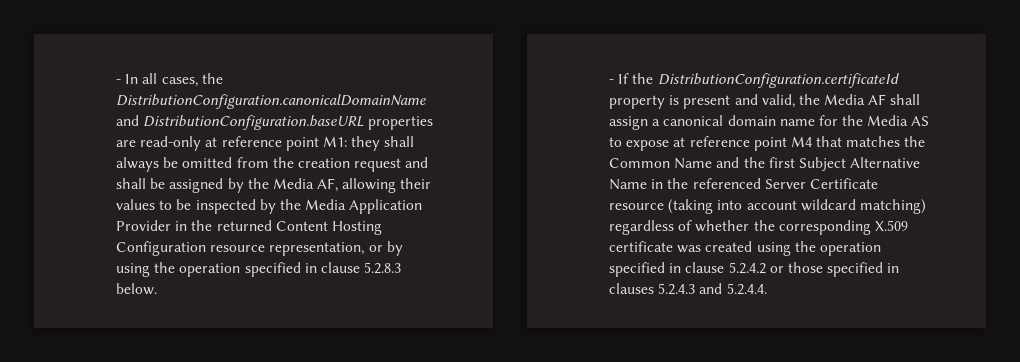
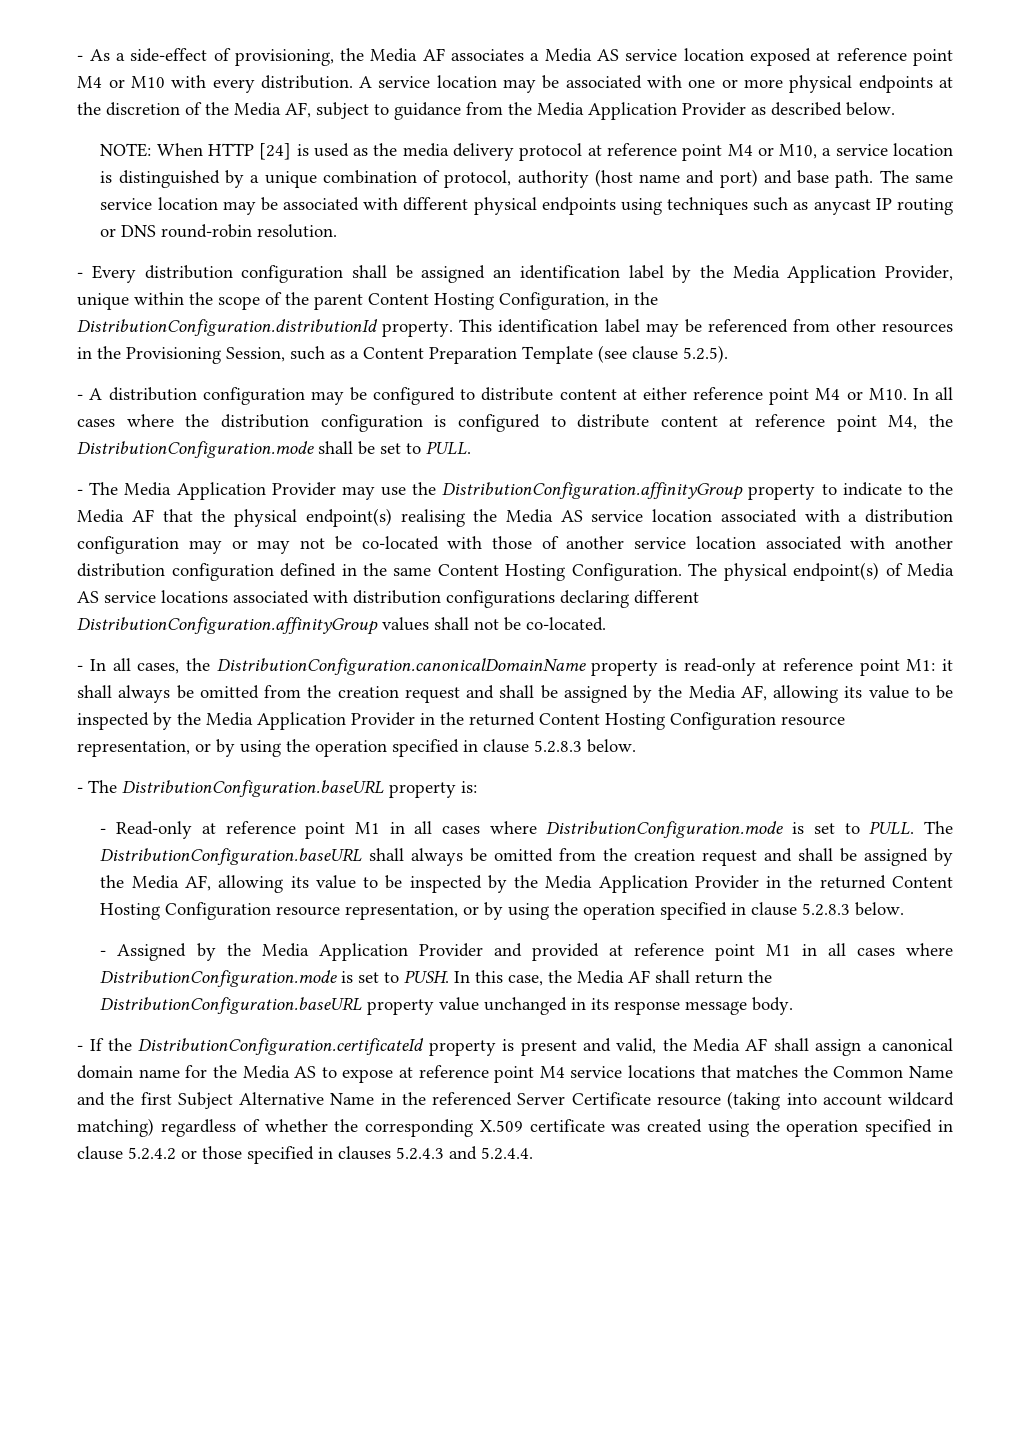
[115,79,121,84] - -> [77,48,953,66] [77,75,953,93] [77,102,896,120] [100,143,953,161] [100,169,953,188] [100,197,953,215] [100,224,338,238] [77,265,953,283] [77,292,659,310] [77,319,954,337] [77,345,729,364] [77,387,954,405] [77,414,953,432] [77,441,472,458] [77,482,953,500] [77,508,953,527] [77,536,953,554] [77,562,955,581] [77,590,700,608] [77,617,607,635] [77,665,84,671] - As a side-effect of provisioning, the Media AF associates a Media AS service location exposed at reference point M4 or M10 with every distribution. A service location may be associated with one or more physical endpoints at the discretion of the Media AF, subject to guidance from the Media Application Provider as described below. // NOTE: When HTTP [24] is used as the media delivery protocol at reference point M4 or M10, a service location is distinguished by a unique combination of protocol, authority (host name and port) and base path. The same service location may be associated with different physical endpoints using techniques such as anycast IP routing or DNS round-robin resolution. // - Every distribution configuration shall be assigned an identification label by the Media Application Provider, unique within the scope of the parent Content Hosting Configuration, in the DistributionConfiguration.distributionId property. This identification label may be referenced from other resources in the Provisioning Session, such as a Content Preparation Template (see clause 5.2.5). // - A distribution configuration may be configured to distribute content at either reference point M4 or M10. In all cases where the distribution configuration is configured to distribute content at reference point M4, the DistributionConfiguration.mode shall be set to PULL. // - The Media Application Provider may use the DistributionConfiguration.affinityGroup property to indicate to the Media AF that the physical endpoint(s) realising the Media AS service location associated with a distribution configuration may or may not be co-located with those of another service location associated with another distribution configuration defined in the same Content Hosting Configuration. The physical endpoint(s) of Media AS service locations associated with distribution configurations declaring different DistributionConfiguration.affinityGroup values shall not be co-located. // -
[115,115,434,130] [115,140,136,147] and DistributionConfiguration.baseURL properties are -> [591,659,677,676] property is
[351,136,381,151] they -> [941,659,953,671] it
[400,178,432,189] [115,199,155,210] their values -> [844,685,909,699] its value
(157, 289) none -> [77,780,478,798] [100,821,953,839] [100,848,954,866] [100,875,953,893] [100,902,905,920] [100,943,954,961] [100,970,773,987] [100,997,794,1015] // - The DistributionConfiguration.baseURL property is: // - Read-only at reference point M1 in all cases where DistributionConfiguration.mode is set to PULL. The DistributionConfiguration.baseURL shall always be omitted from the creation request and shall be assigned by the Media AF, allowing its value to be inspected by the Media Application Provider in the returned Content Hosting Configuration resource representation, or by using the operation specified in clause 5.2.8.3 below. // - Assigned by the Media Application Provider and provided at reference point M1 in all cases where DistributionConfiguration.mode is set to PUSH. In this case, the Media AF shall return the DistributionConfiguration.baseURL property value unchanged in its response message body.
(812, 141) none -> [570,1065,696,1078] service locations

